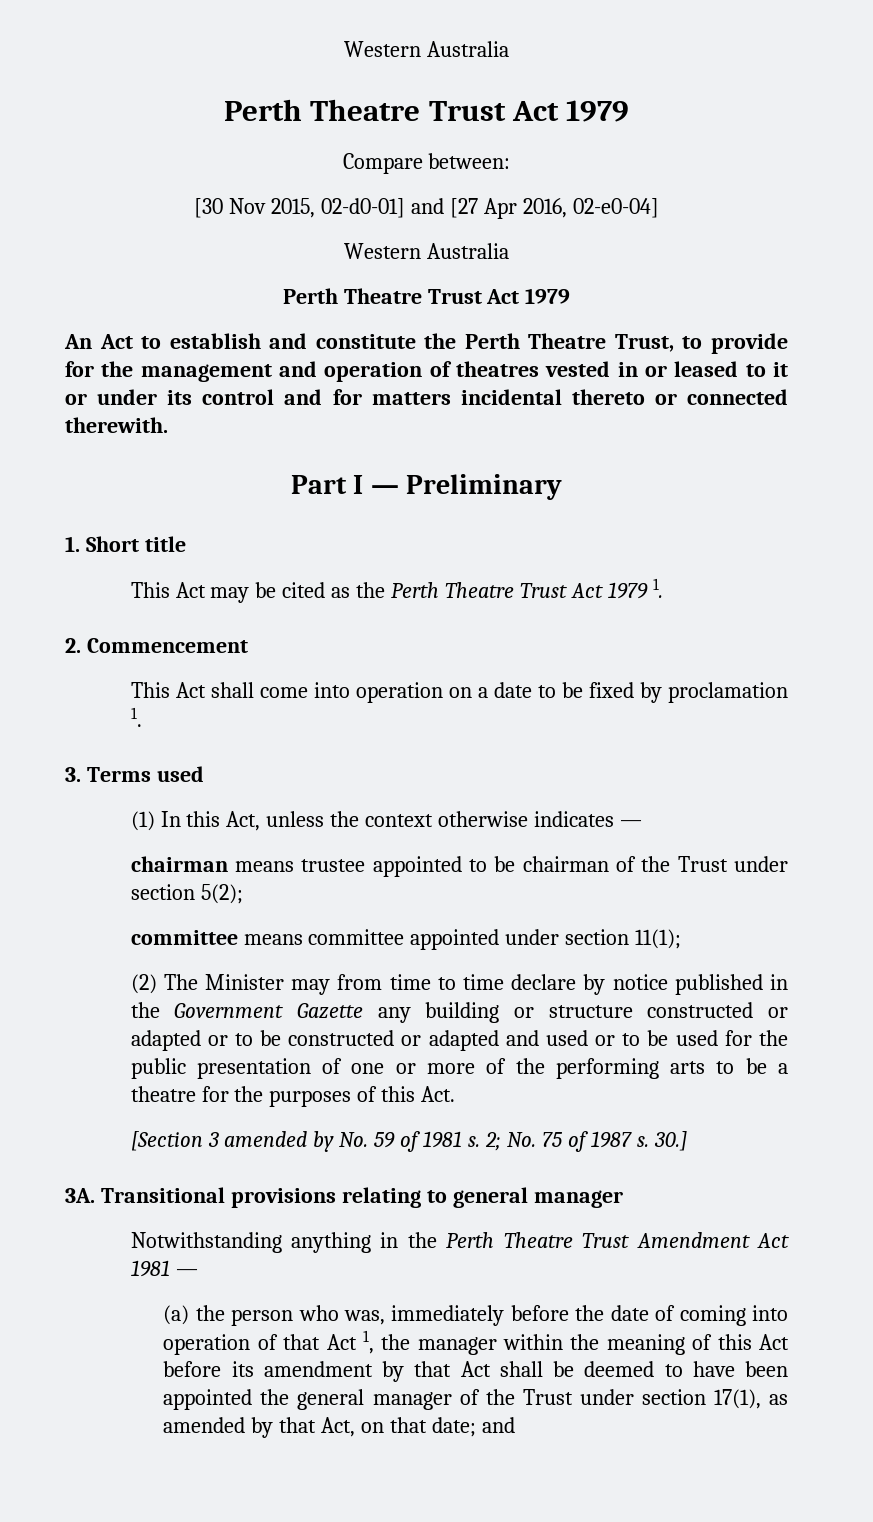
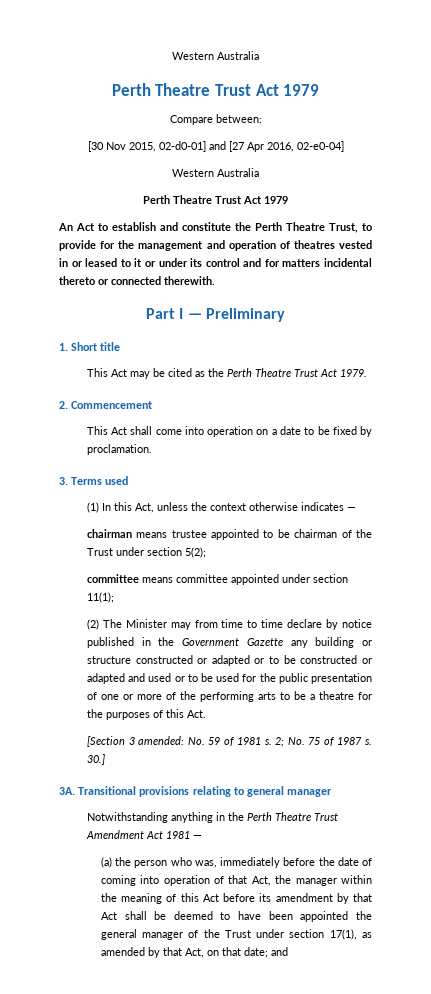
[607,578,663,599] 1979 1. -> [339,369,367,377] 1979.
[668,682,789,703] [130,707,142,727] proclamation 1. -> [86,444,152,455] proclamation.
[224,1131,335,1152] amended by -> [138,736,185,745] amended:
[326,1330,374,1354] Act 1, -> [251,876,271,886] Act,

